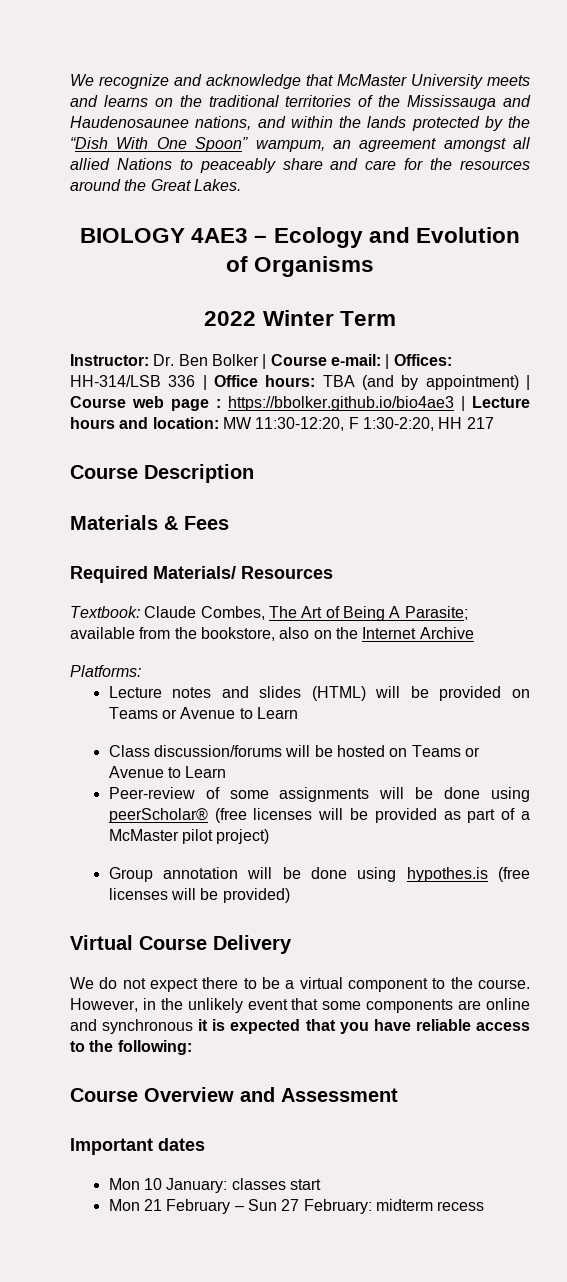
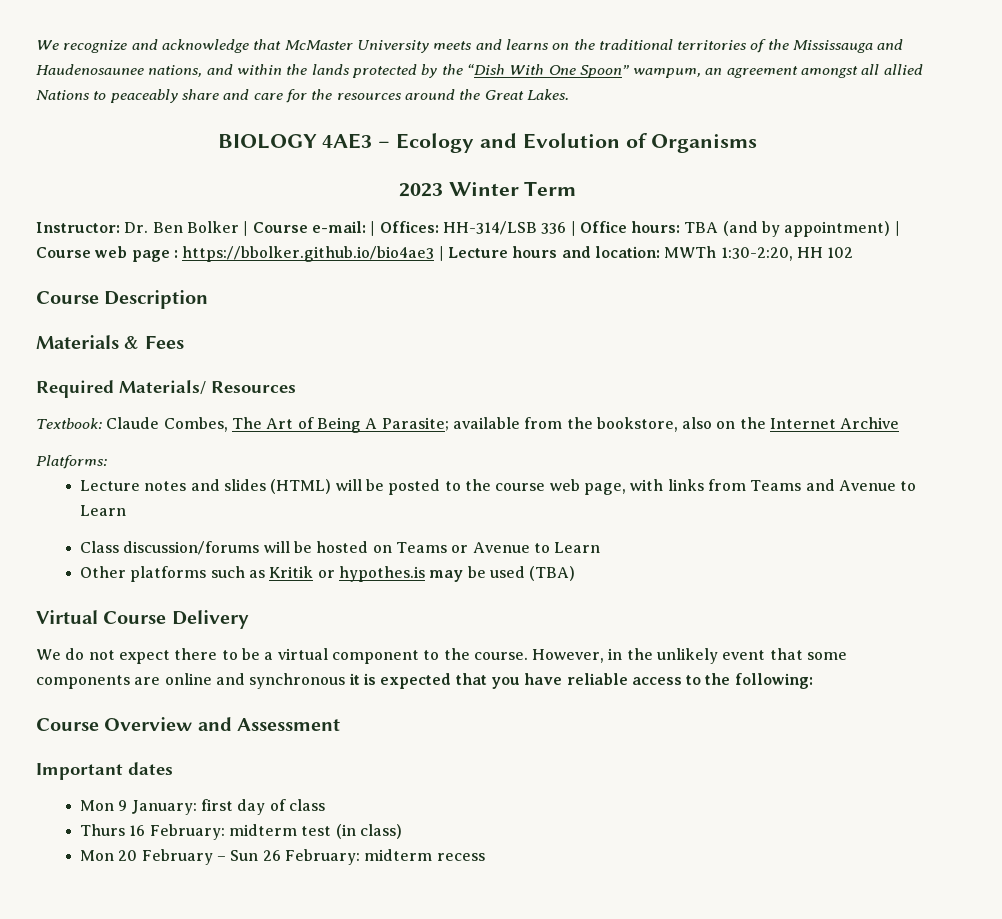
[204,311,257,326] 2022 -> [398,183,443,197] 2023
[222,417,359,431] MW 11:30-12:20, F -> [664,246,717,258] MWTh
[466,417,494,429] 217 -> [827,247,854,258] 102
[439,686,530,701] [108,707,178,719] provided on Teams or -> [388,479,835,495] posted to the course web page, with links from Teams and
[108,787,530,802] [108,808,530,823] [108,829,270,844] [108,867,530,882] [108,888,290,903] Peer-review of some assignments will be done using peerScholar® (free licenses will be provided as part of a McMaster pilot project) // Group annotation will be done using hypothes.is (free licenses will be provided) -> [80,566,576,582] Other platforms such as Kritik or hypothes.is may be used (TBA)
[144,1178,322,1193] [108,1199,163,1211] 10 January: classes start // Mon 21 -> [118,799,325,815] [80,824,402,840] [80,850,138,861] 9 January: first day of class // Thurs 16 February: midterm test (in class) // Mon 20
[281,1199,300,1211] 27 -> [262,850,281,861] 26

